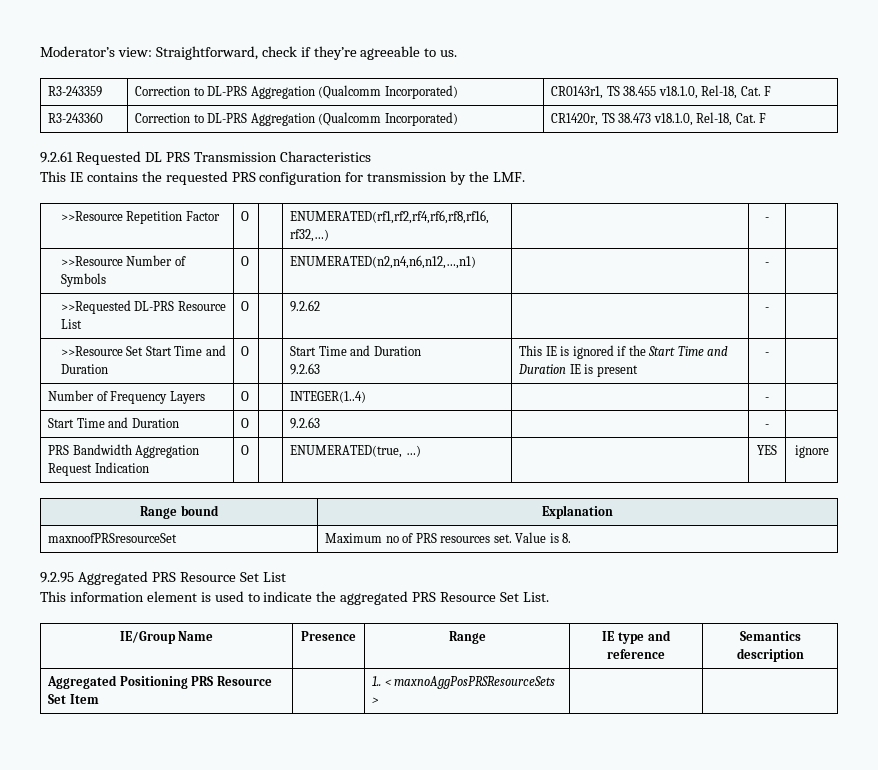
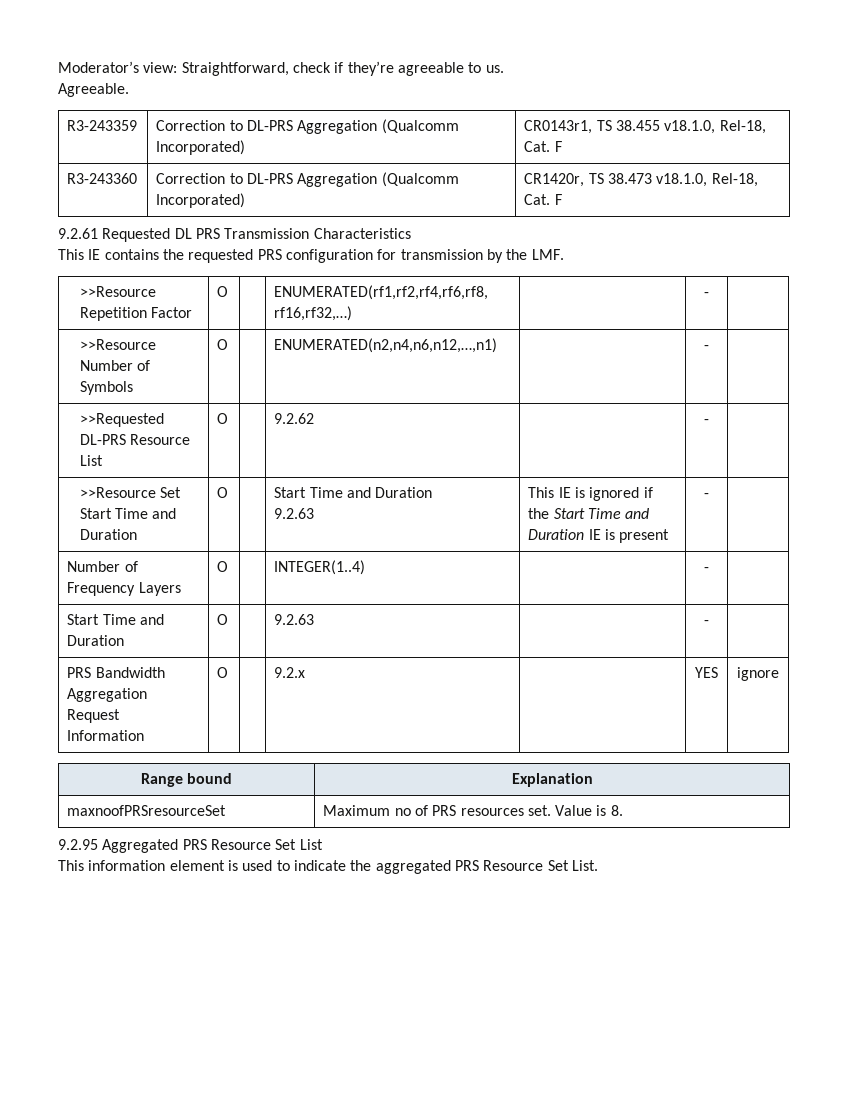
(458, 53) none -> [58,83,129,97] // Agreeable.
[94,462,149,473] [241,445,250,455] [290,445,421,458] Indication | O | | ENUMERATED(true, …) -> [67,730,145,741] [217,667,229,678] [274,667,306,678] Information | O | | 9.2.x
[119,631,214,644] [301,631,356,641] [448,631,486,644] [602,630,671,644] [607,649,665,659] [739,631,801,641] [736,648,804,662] [47,675,272,689] [48,694,99,704] [372,676,556,689] [372,697,380,704] // IE/Group Name | Presence | Range | IE type and reference | Semantics description // Aggregated Positioning PRS Resource Set Item | | 1.. < maxnoAggPosPRSResourceSets > | | -> (598, 865) none

